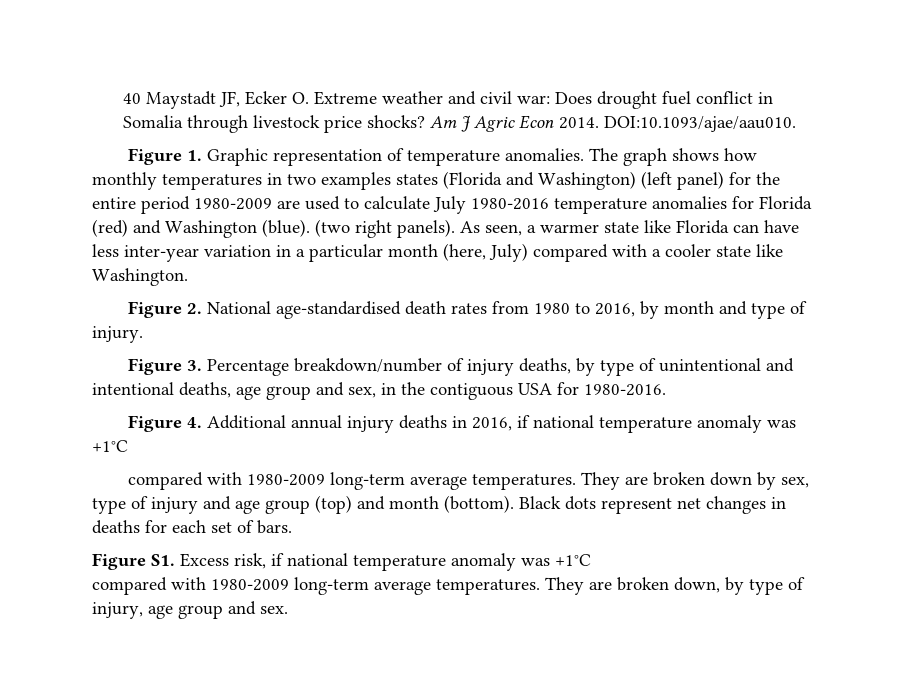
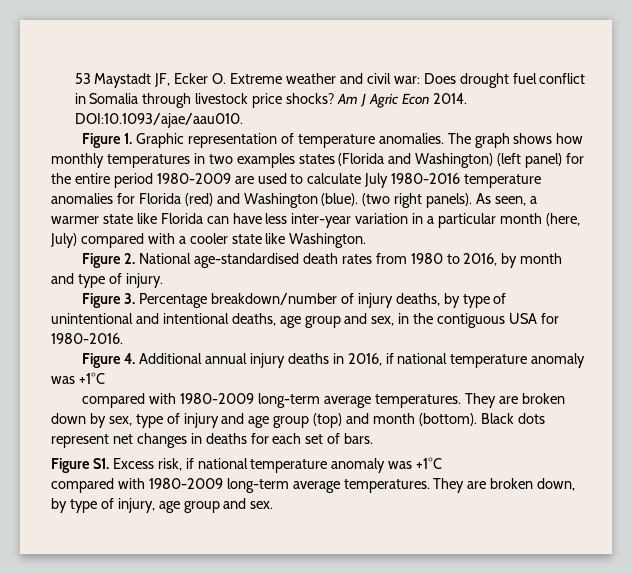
[123,93,142,104] 40 -> [74,73,91,84] 53

